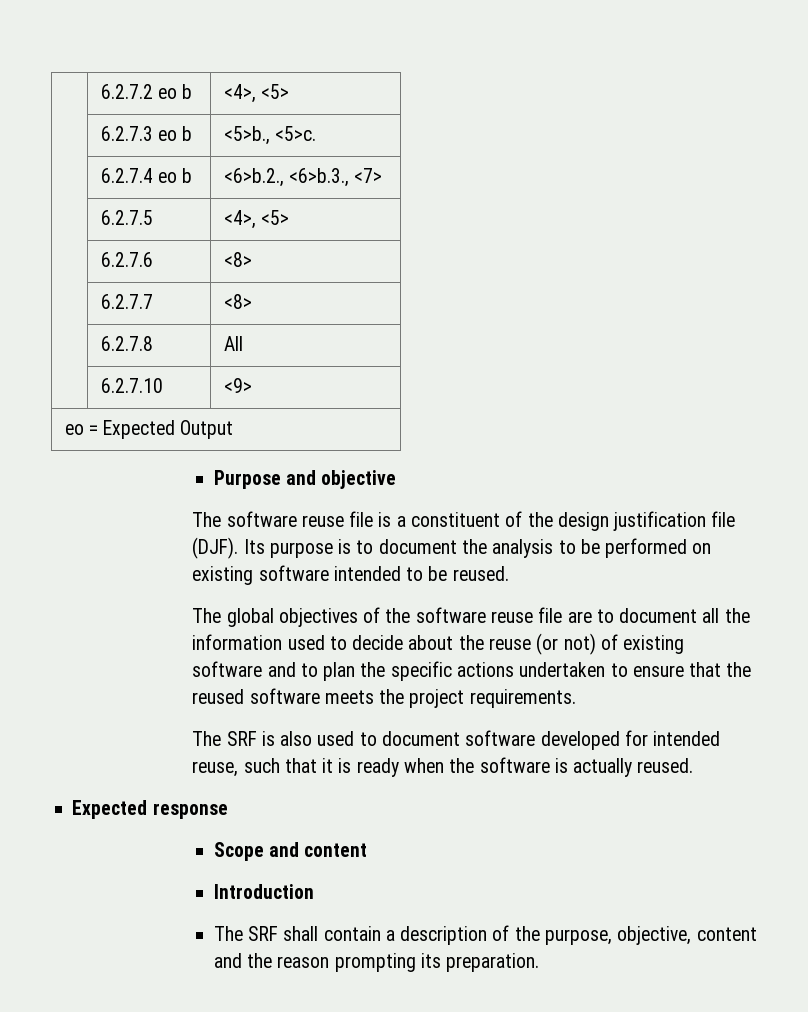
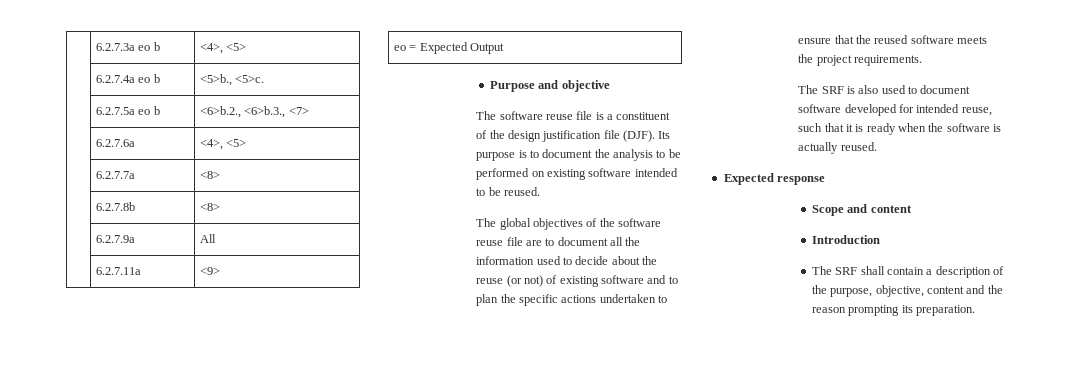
[100,84,153,99] | 6.2.7.2 -> [95,43,135,51] | 6.2.7.3a
[100,126,153,141] 6.2.7.3 -> [95,75,135,83] 6.2.7.4a
[100,168,153,183] 6.2.7.4 -> [95,107,135,115] 6.2.7.5a
[100,210,153,225] [223,210,289,229] [100,252,153,267] [223,252,252,267] [100,294,153,309] [223,294,252,309] [100,336,153,351] 6.2.7.5 | <4>, <5> // | 6.2.7.6 | <8> // | 6.2.7.7 | <8> // | 6.2.7.8 -> [95,139,135,147] [199,139,247,150] [95,171,135,179] [199,171,220,179] [95,202,135,211] [199,203,220,211] [95,235,135,243] 6.2.7.6a | <4>, <5> // | 6.2.7.7a | <8> // | 6.2.7.8b | <8> // | 6.2.7.9a
[100,378,163,393] 6.2.7.10 -> [95,267,141,275] 6.2.7.11a

